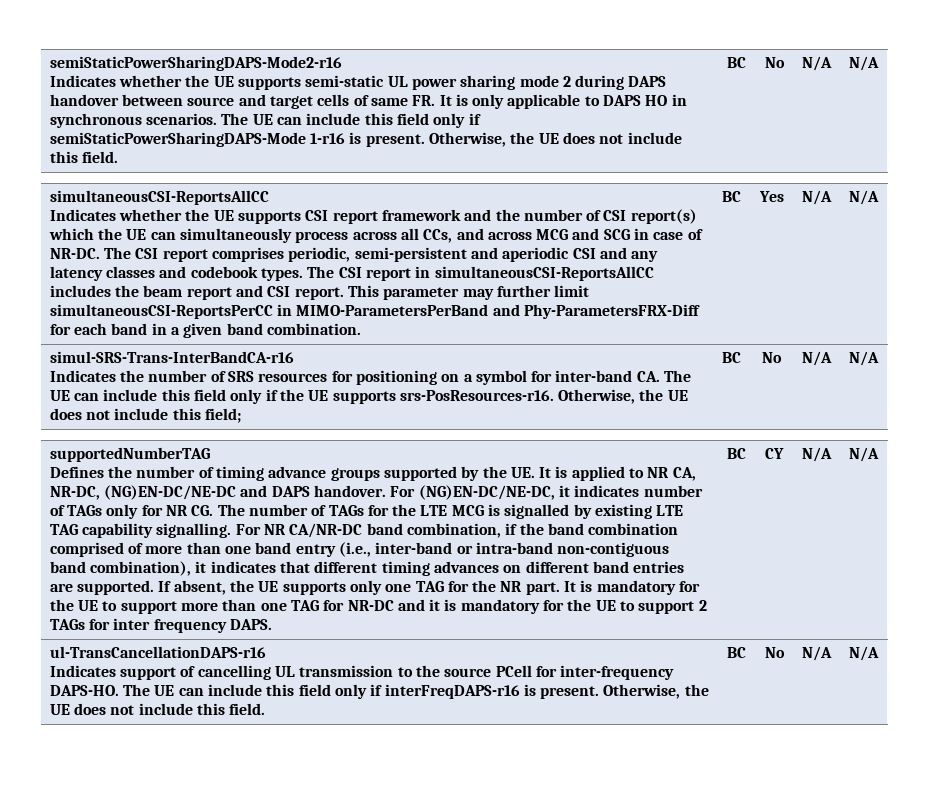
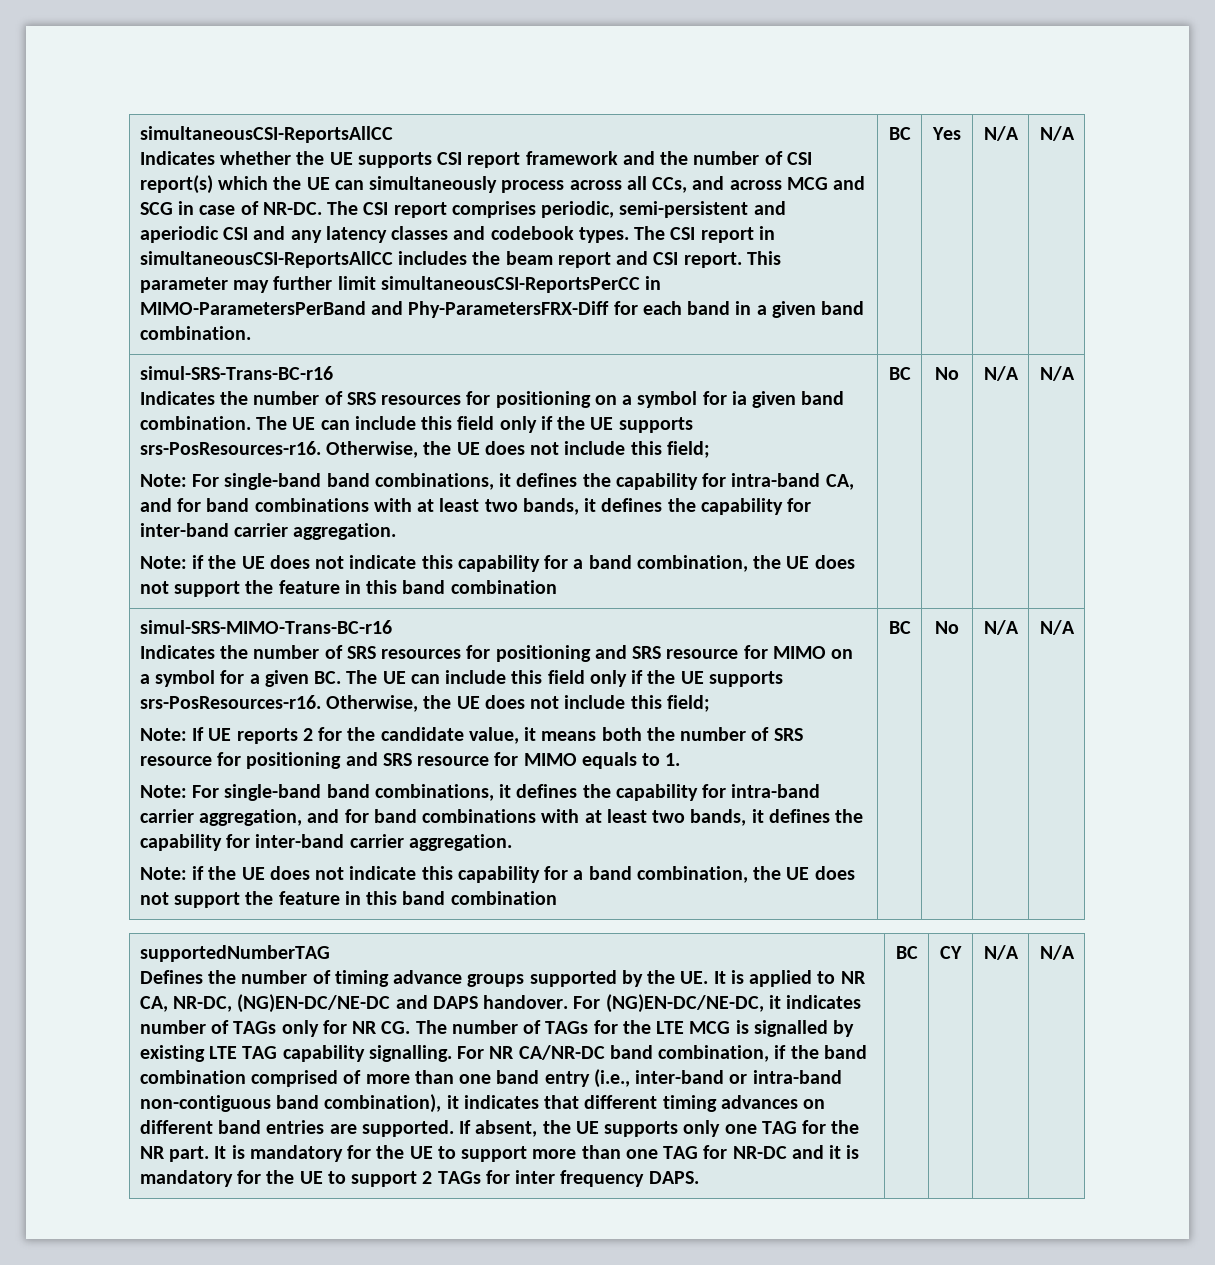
[49,56,342,71] [49,75,667,90] [49,94,687,109] [49,113,481,128] [49,132,682,147] [49,151,118,163] [727,57,746,68] [764,57,785,68] [801,56,832,71] [849,56,879,71] semiStaticPowerSharingDAPS-Mode2-r16 // Indicates whether the UE supports semi-static UL power sharing mode 2 during DAPS handover between source and target cells of same FR. It is only applicable to DAPS HO in synchronous scenarios. The UE can include this field only if semiStaticPowerSharingDAPS-Mode 1-r16 is present. Otherwise, the UE does not include this field. | BC | No | N/A | N/A // -> (139, 134) none
[49,351,294,363] simul-SRS-Trans-InterBandCA-r16 -> [139,366,333,380] simul-SRS-Trans-BC-r16
[555,370,660,382] inter-band CA. -> [731,391,845,408] [139,416,251,430] ia given band combination.
(241, 415) none -> [139,473,854,490] [139,498,812,515] [139,523,397,540] [139,555,855,572] [139,580,557,597] [888,367,911,380] [935,367,959,380] [983,366,1019,381] [1039,366,1075,381] [139,620,392,634] [139,645,854,662] [139,670,783,687] [139,695,710,712] [139,727,803,744] [139,752,681,769] [139,784,821,801] [139,809,864,826] [139,834,512,851] [139,866,855,883] [139,891,557,908] // Note: For single-band band combinations, it defines the capability for intra-band CA, and for band combinations with at least two bands, it defines the capability for inter-band carrier aggregation. // Note: if the UE does not indicate this capability for a band combination, the UE does not support the feature in this band combination | BC | No | N/A | N/A // simul-SRS-MIMO-Trans-BC-r16 // Indicates the number of SRS resources for positioning and SRS resource for MIMO on a symbol for a given BC. The UE can include this field only if the UE supports srs-PosResources-r16. Otherwise, the UE does not include this field; // Note: If UE reports 2 for the candidate value, it means both the number of SRS resource for positioning and SRS resource for MIMO equals to 1. // Note: For single-band band combinations, it defines the capability for intra-band carrier aggregation, and for band combinations with at least two bands, it defines the capability for inter-band carrier aggregation. // Note: if the UE does not indicate this capability for a band combination, the UE does not support the feature in this band combination
[49,646,266,658] [49,665,675,680] [49,684,709,699] [49,703,266,715] [727,647,746,658] [764,647,785,658] [801,646,832,661] [849,646,879,661] // ul-TransCancellationDAPS-r16 // Indicates support of cancelling UL transmission to the source PCell for inter-frequency DAPS-HO. The UE can include this field only if interFreqDAPS-r16 is present. Otherwise, the UE does not include this field. | BC | No | N/A | N/A -> (1075, 952) none

